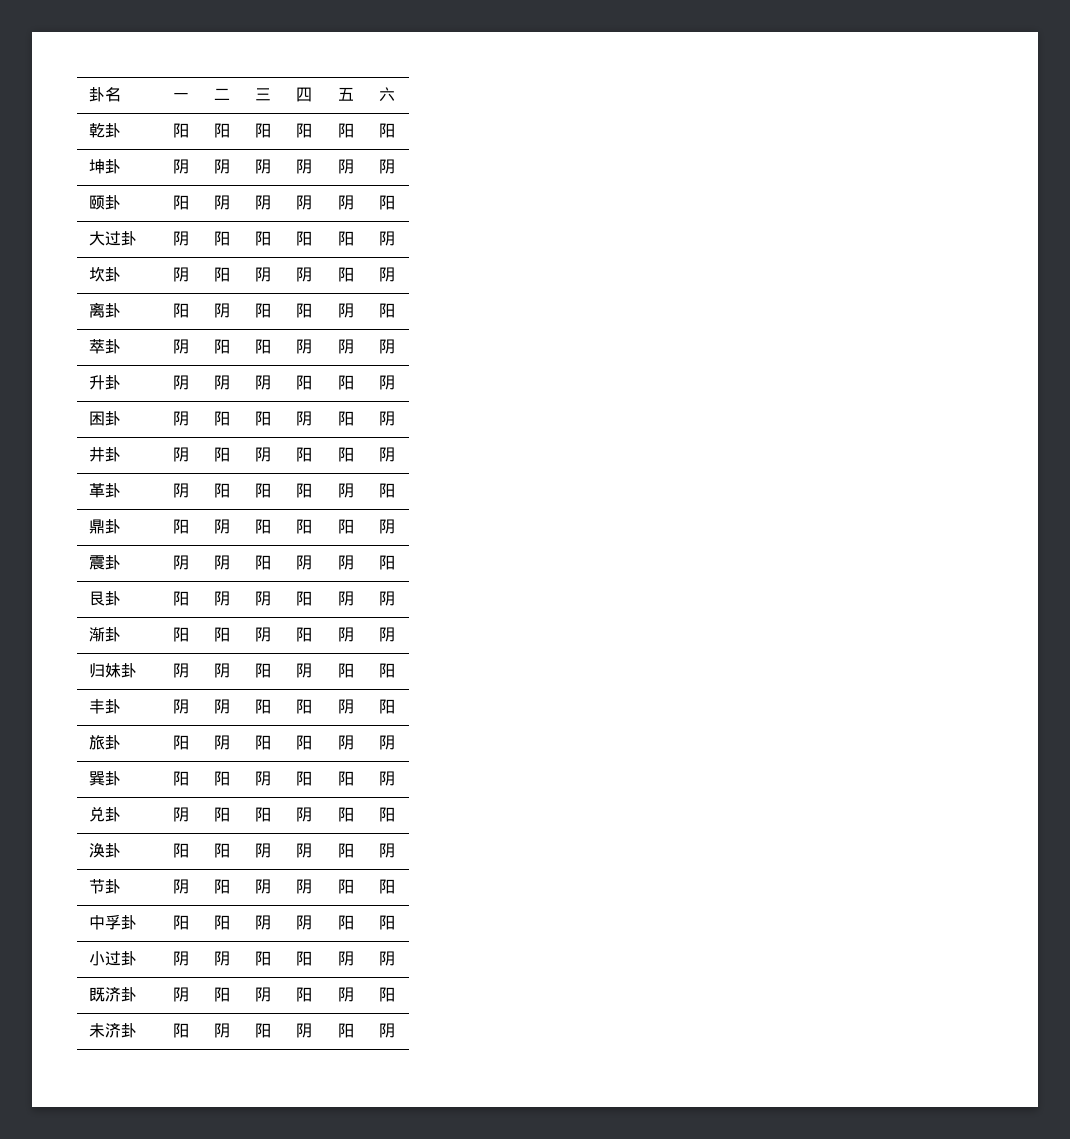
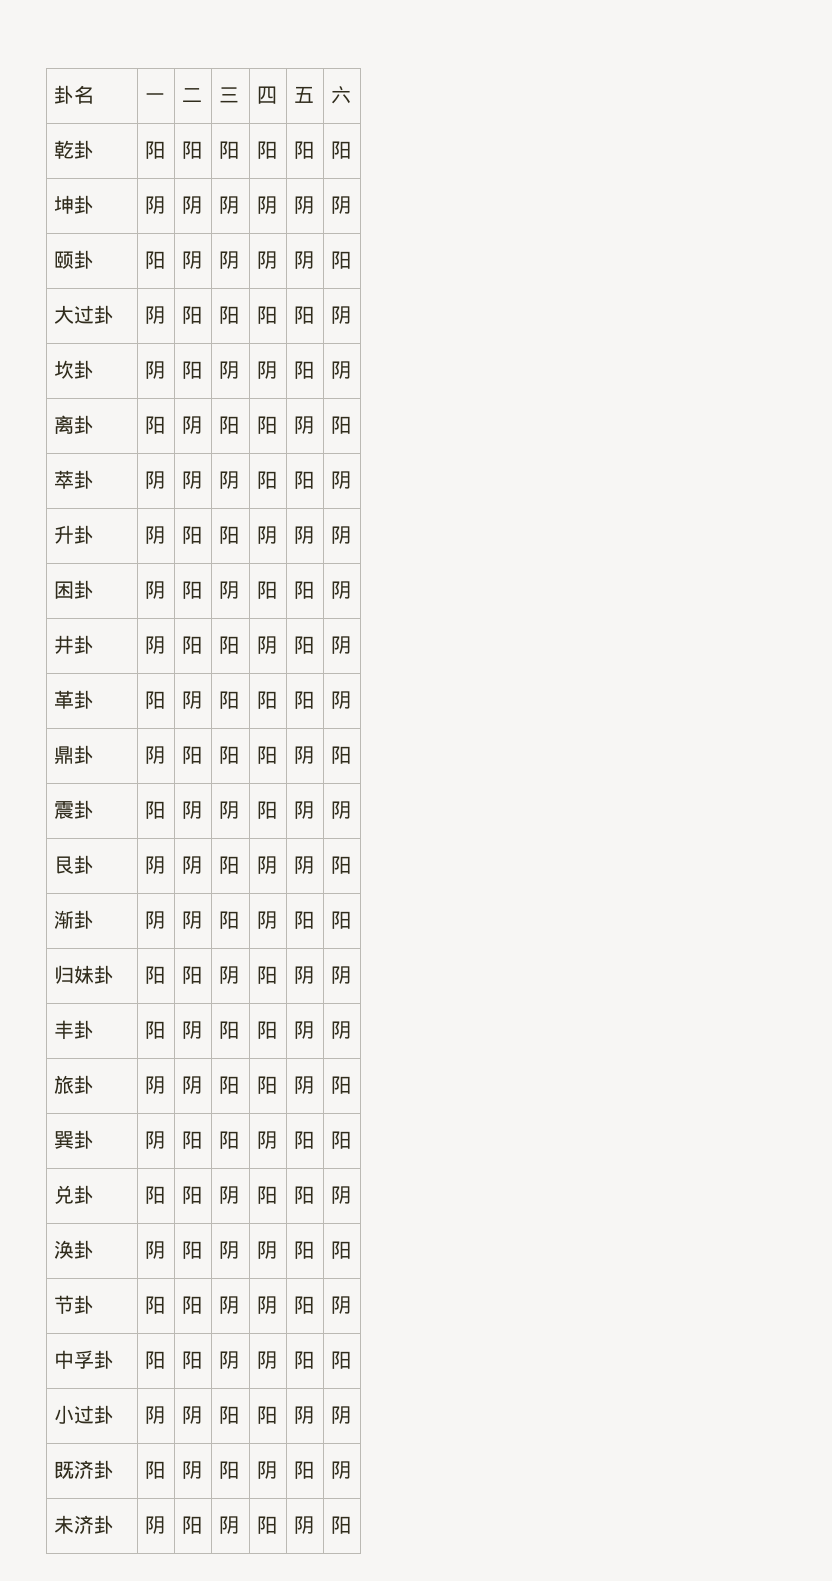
(190, 346) none -> [182,471,203,489] [219,471,240,489] [257,471,278,489] [294,471,315,489] [331,471,352,489] [54,525,95,544] [145,526,166,544] | 阴 | 阴 | 阳 | 阳 | 阴 // 升卦 | 阴
[89,375,122,390] [173,375,190,390] [214,375,231,390] [255,375,272,390] [296,375,313,390] [338,375,355,390] [379,375,396,390] [89,411,106,426] 升卦 | 阴 | 阴 | 阴 | 阳 | 阳 | 阴 // 困 -> [54,580,95,599] [145,581,166,599] [182,581,203,599] [219,581,240,599] [257,581,278,599] [294,581,315,599] [331,581,352,599] [54,635,75,654] 困卦 | 阴 | 阳 | 阴 | 阳 | 阳 | 阴 // 井
[89,447,122,462] [173,447,190,462] [214,447,231,462] [255,447,272,462] [296,447,313,462] [338,447,355,462] [379,447,396,462] [89,483,106,498] 井卦 | 阴 | 阳 | 阴 | 阳 | 阳 | 阴 // 革 -> [54,690,95,709] [145,691,166,709] [182,691,203,709] [219,691,240,709] [257,691,278,709] [294,691,315,709] [331,691,352,709] [54,746,75,764] 革卦 | 阳 | 阴 | 阳 | 阳 | 阳 | 阴 // 鼎
[89,519,122,534] [173,519,190,534] [214,519,231,534] [255,519,272,534] [296,519,313,534] [338,519,355,534] [379,519,396,534] [89,555,106,570] 鼎卦 | 阳 | 阴 | 阳 | 阳 | 阳 | 阴 // 震 -> [54,800,95,819] [145,801,166,819] [182,801,203,819] [219,801,240,819] [257,801,278,819] [294,801,315,819] [331,801,352,819] [54,856,75,874] 震卦 | 阳 | 阴 | 阴 | 阳 | 阴 | 阴 // 艮
[89,591,122,606] [173,591,190,606] [214,591,231,606] [255,591,272,606] [296,591,313,606] [338,591,355,606] [379,591,396,606] [89,627,106,642] 艮卦 | 阳 | 阴 | 阴 | 阳 | 阴 | 阴 // 渐 -> [54,910,95,929] [145,911,166,929] [182,911,203,929] [219,911,240,929] [257,911,278,929] [294,911,315,929] [331,911,352,929] [54,965,95,984] 渐卦 | 阴 | 阴 | 阳 | 阴 | 阳 | 阳 // 归妹
[89,663,138,678] [173,663,190,678] [214,663,231,678] [255,663,272,678] [296,663,313,678] [338,663,355,678] [379,663,396,678] [89,698,106,714] 归妹卦 | 阴 | 阴 | 阳 | 阴 | 阳 | 阳 // 丰 -> [54,1020,95,1040] [145,1021,166,1039] [182,1021,203,1039] [219,1021,240,1039] [257,1021,278,1039] [294,1021,315,1039] [331,1021,352,1039] [54,1075,75,1094] 丰卦 | 阳 | 阴 | 阳 | 阳 | 阴 | 阴 // 旅
[89,735,122,750] [173,735,190,750] [214,735,231,750] [255,735,272,750] [296,735,313,750] [338,735,355,750] [379,735,396,750] [89,771,106,786] 旅卦 | 阳 | 阴 | 阳 | 阳 | 阴 | 阴 // 巽 -> [54,1130,95,1149] [145,1131,166,1149] [182,1131,203,1149] [219,1131,240,1149] [257,1131,278,1149] [294,1131,315,1149] [331,1131,352,1149] [54,1185,75,1204] 巽卦 | 阴 | 阳 | 阳 | 阴 | 阳 | 阳 // 兑
[89,807,122,822] [173,807,190,822] [214,807,231,822] [255,807,272,822] [296,807,313,822] [338,807,355,822] [379,807,396,822] [89,843,106,858] 兑卦 | 阴 | 阳 | 阳 | 阴 | 阳 | 阳 // 涣 -> [54,1240,95,1259] [145,1241,166,1259] [182,1241,203,1259] [219,1241,240,1259] [257,1241,278,1259] [294,1241,315,1259] [331,1241,352,1259] [54,1295,75,1314] 涣卦 | 阴 | 阳 | 阴 | 阴 | 阳 | 阳 // 节
[89,879,122,894] [173,879,190,894] [214,879,231,894] [255,879,272,894] [296,879,313,894] [338,879,355,894] [379,879,396,894] // 节卦 | 阴 | 阳 | 阴 | 阴 | 阳 | 阳 -> (352, 1305) none
(138, 994) none -> [145,1461,166,1479] [182,1461,203,1479] [219,1461,240,1479] [257,1461,278,1479] [294,1461,315,1479] [331,1461,352,1479] [54,1515,115,1534] | 阳 | 阴 | 阳 | 阴 | 阳 | 阴 // 未济卦
[89,1023,138,1038] [173,1023,190,1038] [214,1023,231,1038] [255,1023,272,1038] [296,1023,313,1038] [338,1023,355,1038] [379,1023,396,1038] // 未济卦 | 阳 | 阴 | 阳 | 阴 | 阳 | 阴 -> (352, 1525) none

